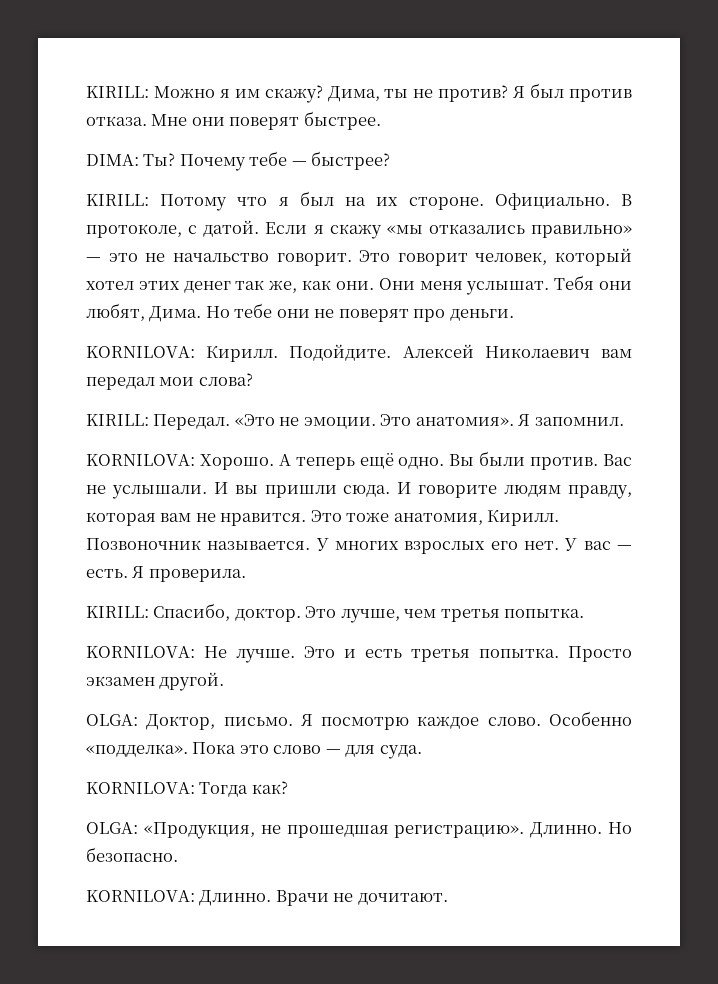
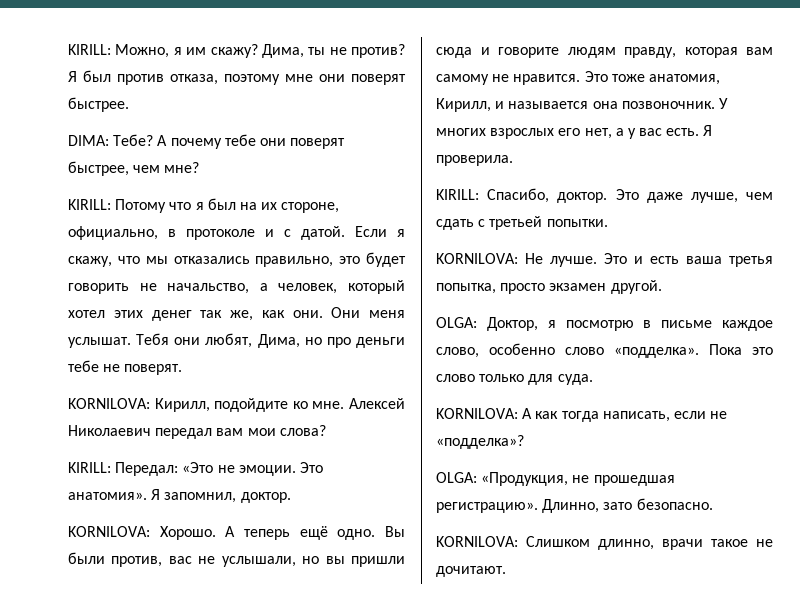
[86,86,215,98] KIRILL: Можно -> [68,44,170,58] KIRILL: Можно,
[86,114,188,126] отказа. Мне -> [170,74,313,85] отказа, поэтому мне
[143,151,391,171] Ты? Почему тебе — быстрее? -> [113,134,346,149] [68,161,200,176] Тебе? А почему тебе они поверят быстрее, чем мне?
[408,193,632,210] [86,220,632,239] [86,250,468,266] стороне. Официально. В протоколе, с датой. Если я скажу «мы отказались правильно» — это не начальство говорит. Это говорит -> [281,202,340,213] [68,226,405,240] [68,252,406,267] [68,283,268,294] стороне, официально, в протоколе и с датой. Если я скажу, что мы отказались правильно, это будет говорить не начальство, а
[149,303,514,322] [86,344,632,362] [86,377,155,390] Дима. Но тебе они не поверят про деньги. // KORNILOVA: Кирилл. Подойдите. Алексей Николаевич вам передал -> [257,334,405,348] [68,360,183,375] [68,398,405,412] [68,425,244,439] Дима, но про деньги тебе не поверят. // KORNILOVA: Кирилл, подойдите ко мне. Алексей Николаевич передал вам
[153,414,231,430] Передал. -> [115,462,179,476] Передал:
[534,417,624,426] запомнил. -> [164,492,291,503] запомнил, доктор.
[530,454,633,470] [86,482,412,499] против. Вас не услышали. И вы пришли сюда. И -> [111,556,405,567] [436,47,490,58] против, вас не услышали, но вы пришли сюда и
(192, 517) none -> [436,74,489,85] самому
[487,510,560,526] [86,538,632,554] Кирилл. Позвоночник называется. У многих взрослых его нет. У вас — -> [436,98,728,112] [436,128,663,139] Кирилл, и называется она позвоночник. У многих взрослых его нет, а у вас
(337, 612) none -> [646,192,683,203] даже
[440,608,585,622] третья попытка. -> [436,216,608,230] сдать с третьей попытки.
[411,646,632,662] третья попытка. Просто -> [686,256,773,267] [436,283,546,294] ваша третья попытка, просто
[223,711,632,730] письмо. Я посмотрю каждое слово. Особенно -> [547,320,773,331] [436,343,604,358] я посмотрю в письме каждое слово, особенно слово
[325,749,341,754] — -> [479,374,525,382] только
[199,781,288,797] Тогда как? -> [522,408,728,422] [436,435,524,449] А как тогда написать, если не «подделка»?
[530,822,632,838] Длинно. Но -> [542,499,633,513] Длинно, зато
[199,890,329,906] Длинно. Врачи -> [526,536,748,550] Слишком длинно, врачи такое

